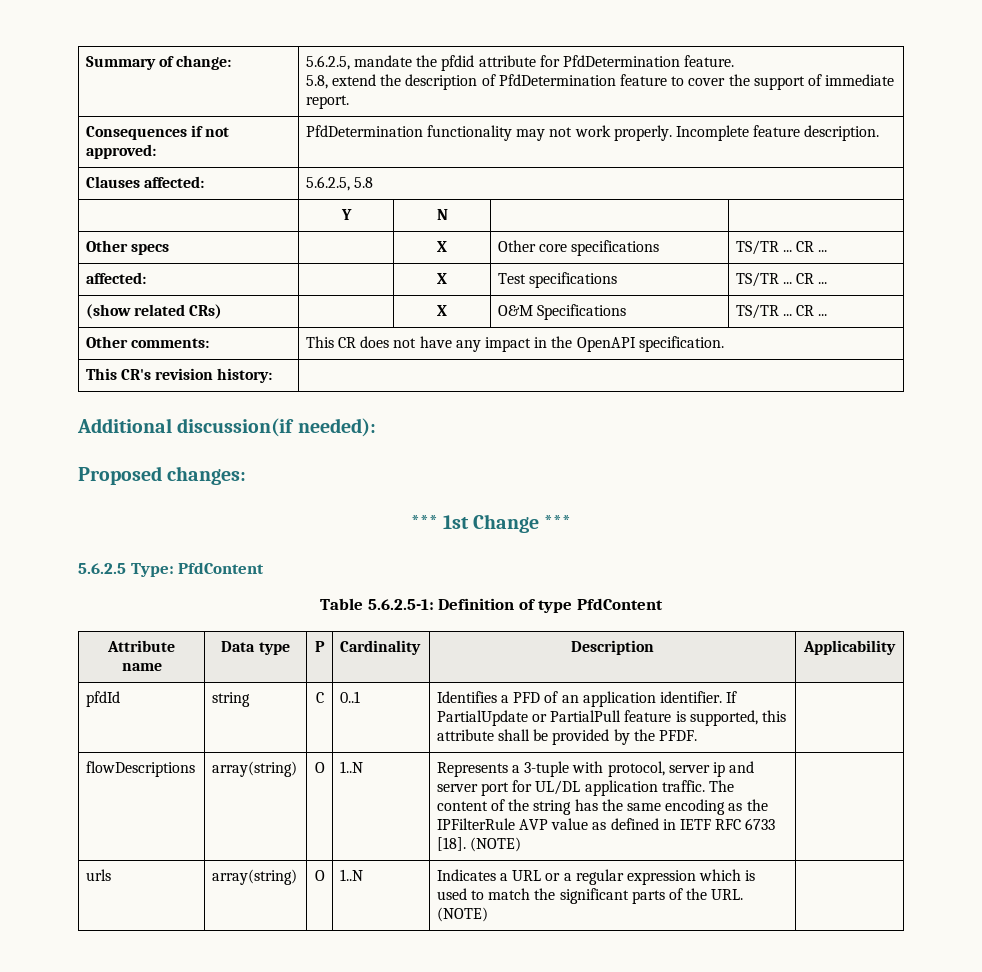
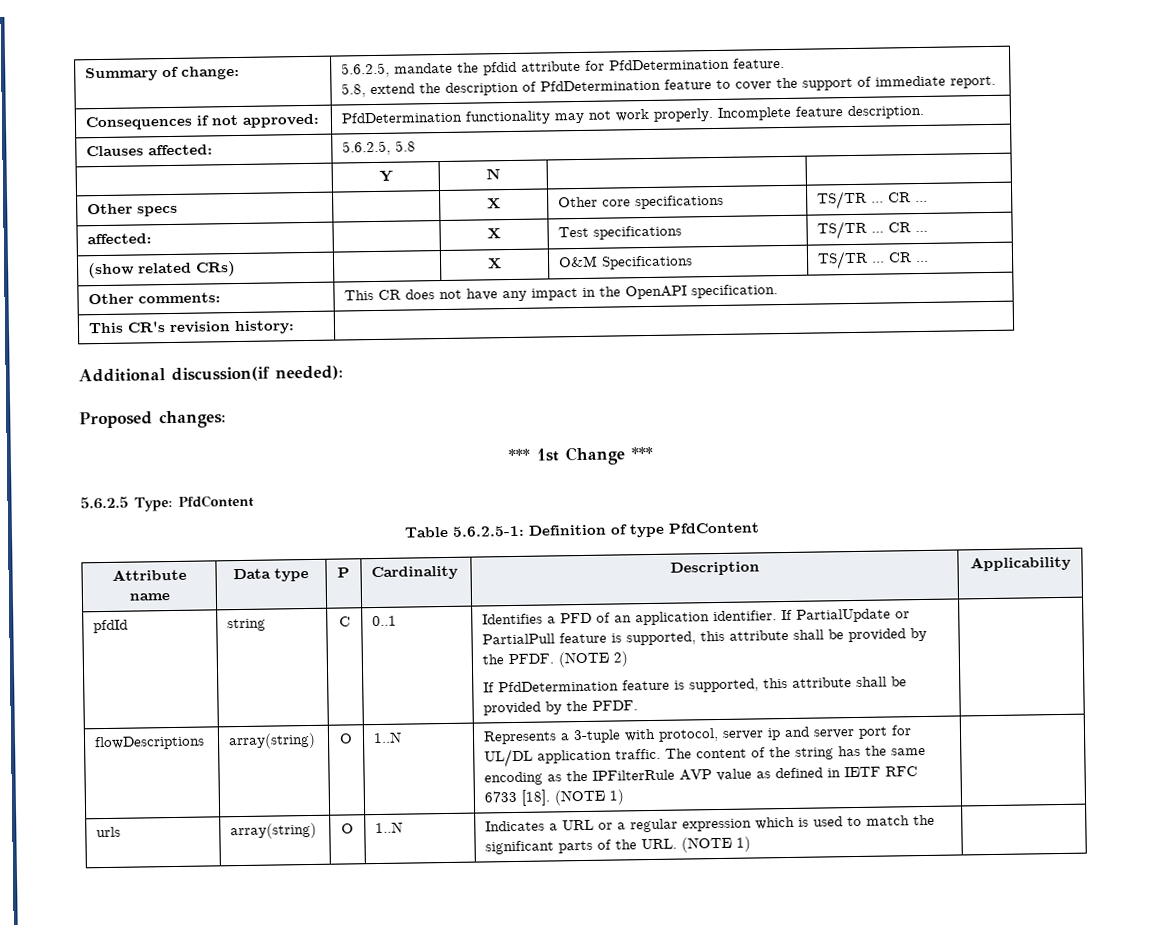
(698, 735) none -> [558,651,629,668] [483,676,908,693] [483,700,639,716] (NOTE 2) // If PfdDetermination feature is supported, this attribute shall be provided by the PFDF.
[470,837,522,852] (NOTE) -> [554,789,626,806] (NOTE 1)
[436,907,488,922] (NOTE) -> [681,836,752,853] (NOTE 1)

